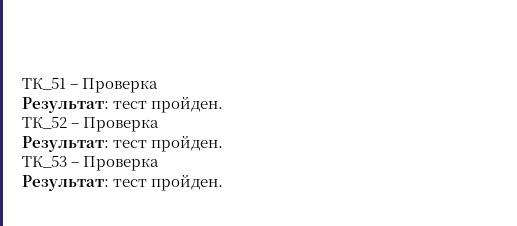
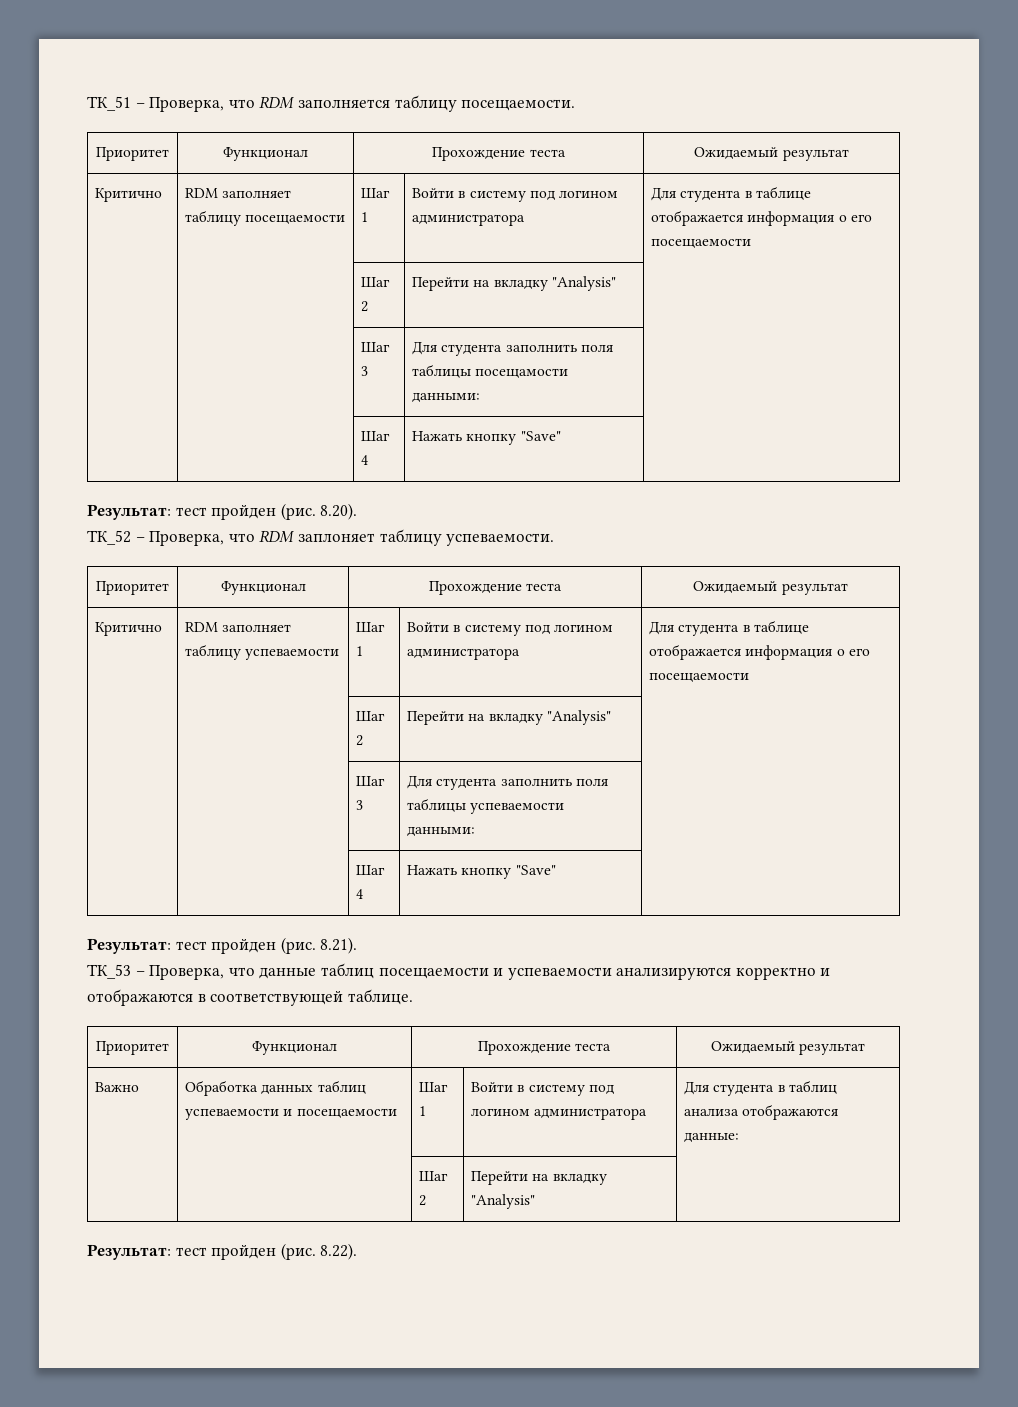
[82,78,159,93] [22,96,224,113] Проверка // Результат: тест пройден. -> [149,95,576,112] [96,147,169,161] [223,147,308,161] [432,147,566,161] [694,147,849,161] [95,188,163,202] [185,188,292,198] [185,210,346,226] [361,188,391,199] [361,212,369,222] [412,188,619,202] [412,214,526,226] [651,186,811,202] [651,210,872,226] [651,238,752,249] [361,277,391,288] [361,301,369,312] [412,276,616,291] [361,342,391,353] [361,366,369,376] [412,341,613,356] [412,364,569,379] [412,393,481,403] [361,431,391,442] [361,455,369,465] [412,431,561,445] [87,503,358,520] Проверка, что RDM заполняется таблицу посещаемости. // Приоритет | Функционал | Прохождение теста | Ожидаемый результат // Критично | RDM заполняет таблицу посещаемости | Шаг 1 | Войти в систему под логином администратора | Для студента в таблице отображается информация о его посещаемости // | | Шаг 2 | Перейти на вкладку "Analysis" | // | | Шаг 3 | Для студента заполнить поля таблицы посещамости данными: | // | | Шаг 4 | Нажать кнопку "Save" | // Результат: тест пройден (рис. 8.20).
[83,117,160,132] [22,135,224,152] Проверка // Результат: тест пройден. -> [149,529,555,546] [96,581,169,595] [220,581,306,595] [428,581,563,595] [693,581,848,595] [95,622,163,636] [185,622,292,632] [185,644,340,660] [356,622,386,633] [356,646,364,656] [407,622,614,636] [407,648,521,660] [649,620,809,636] [649,644,870,660] [649,672,750,683] [356,711,386,722] [356,735,364,746] [407,710,611,725] [356,776,386,787] [356,800,364,810] [407,775,608,790] [407,798,565,814] [407,827,476,837] [356,865,386,876] [356,889,364,899] [407,865,556,879] [87,937,358,954] Проверка, что RDM заплоняет таблицу успеваемости. // Приоритет | Функционал | Прохождение теста | Ожидаемый результат // Критично | RDM заполняет таблицу успеваемости | Шаг 1 | Войти в систему под логином администратора | Для студента в таблице отображается информация о его посещаемости // | | Шаг 2 | Перейти на вкладку "Analysis" | // | | Шаг 3 | Для студента заполнить поля таблицы успеваемости данными: | // | | Шаг 4 | Нажать кнопку "Save" | // Результат: тест пройден (рис. 8.21).
[83,156,160,171] [22,174,224,191] Проверка // Результат: тест пройден. -> [149,963,831,980] [87,989,413,1006] [96,1041,169,1055] [252,1041,337,1055] [477,1041,612,1055] [710,1041,866,1055] [95,1082,140,1092] [185,1080,366,1096] [185,1108,397,1120] [419,1082,449,1093] [419,1106,427,1116] [471,1082,614,1096] [471,1108,648,1120] [684,1080,837,1096] [684,1104,839,1120] [684,1133,740,1143] [419,1171,449,1182] [419,1195,427,1206] [471,1171,607,1185] [471,1194,536,1209] [87,1243,358,1260] Проверка, что данные таблиц посещаемости и успеваемости анализируются корректно и отображаются в соответствующей таблице. // Приоритет | Функционал | Прохождение теста | Ожидаемый результат // Важно | Обработка данных таблиц успеваемости и посещаемости | Шаг 1 | Войти в систему под логином администратора | Для студента в таблиц анализа отображаются данные: // | | Шаг 2 | Перейти на вкладку "Analysis" | // Результат: тест пройден (рис. 8.22).

